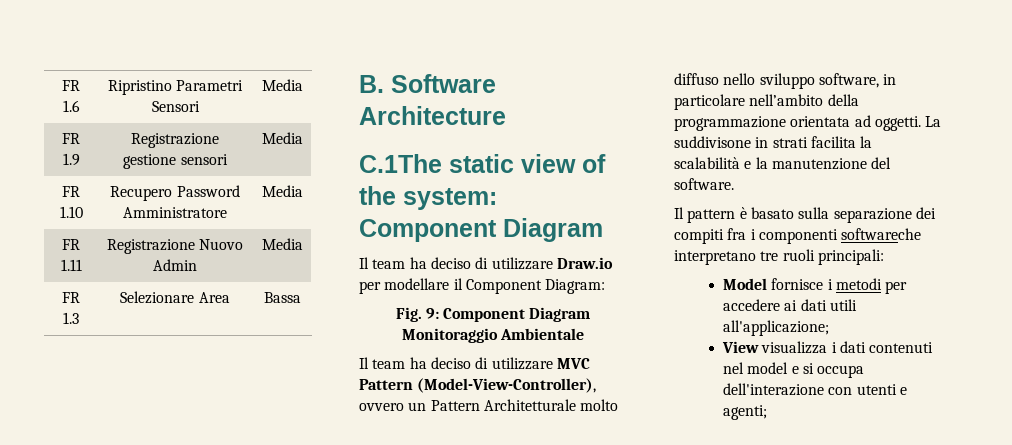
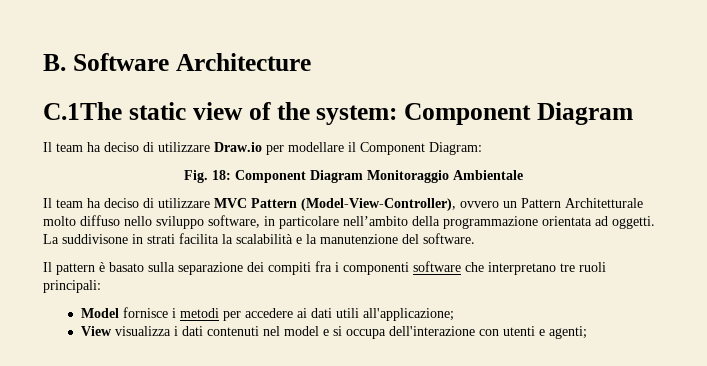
[62,80,80,91] [62,100,80,112] [107,80,244,95] [151,101,200,112] [261,79,303,91] [62,133,80,144] [62,153,80,166] [131,133,219,148] [123,154,228,169] [261,132,303,144] [62,186,80,197] [59,206,83,218] [110,185,240,201] [123,207,227,218] [261,185,303,197] [62,239,80,250] [60,259,82,271] [106,239,244,254] [153,259,197,271] [261,238,303,250] [62,292,80,303] [63,312,79,324] [120,291,230,304] [263,292,301,303] FR 1.6 | Ripristino Parametri Sensori | Media // FR 1.9 | Registrazione gestione sensori | Media // FR 1.10 | Recupero Password Amministratore | Media // FR 1.11 | Registrazione Nuovo Admin | Media // FR 1.3 | Selezionare Area | Bassa // -> (43, 62) none
[425,308,439,319] 9: -> [212,170,231,180] 18:
[841,228,922,240] softwareche -> [413,261,484,272] software che

